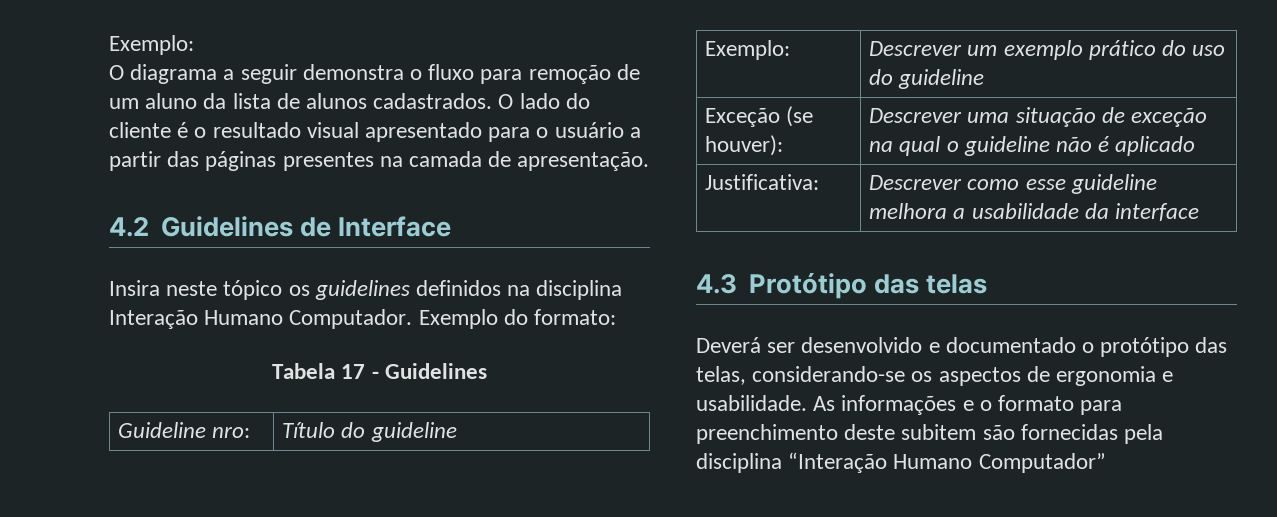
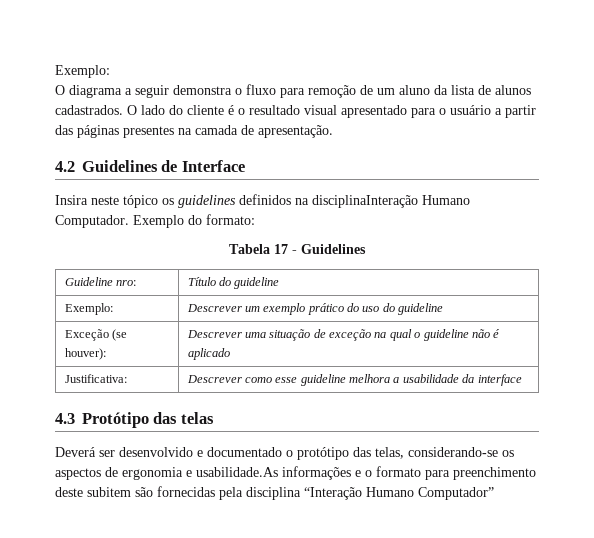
[536,280,623,300] [109,310,198,329] disciplina Interação -> [312,195,418,208] disciplinaInteração
[696,395,836,411] usabilidade. As -> [196,467,278,477] usabilidade.As

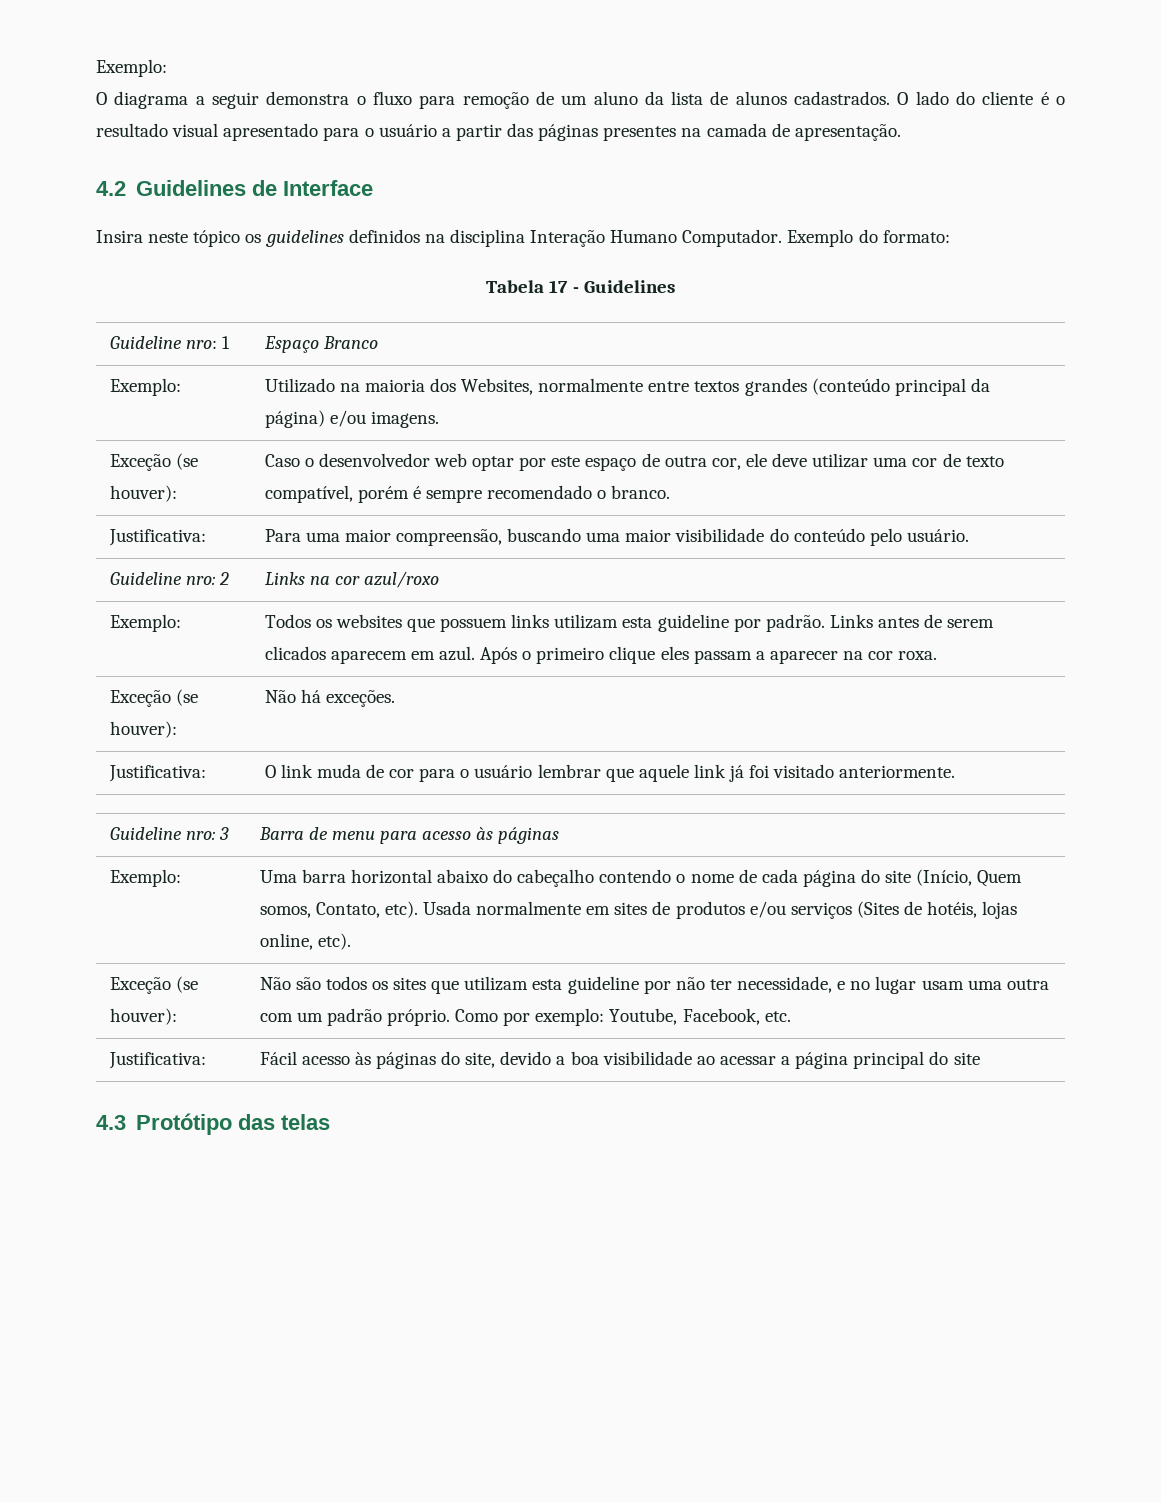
[312,195,418,208] disciplinaInteração -> [449,229,606,247] disciplina Interação
[187,277,280,289] [64,303,113,315] [186,303,444,315] [64,329,127,341] [64,348,106,360] [186,329,500,341] [187,348,230,360] [64,374,127,383] [186,374,522,386] [55,412,214,428] [55,447,514,460] [55,466,536,480] [55,486,494,500] | Título do guideline // Exemplo: | Descrever um exemplo prático do uso do guideline // Exceção (se houver): | Descrever uma situação de exceção na qual o guideline não é aplicado // Justificativa: | Descrever como esse guideline melhora a usabilidade da interface // 4.3 Protótipo das telas // Deverá ser desenvolvido e documentado o protótipo das telas, considerando-se os aspectos de ergonomia e usabilidade.As informações e o formato para preenchimento deste subitem são fornecidas pela disciplina “Interação Humano Computador” -> [221,336,230,349] [263,336,378,353] [109,378,181,396] [264,378,990,396] [264,410,439,428] [109,453,198,471] [109,485,177,502] [264,453,1004,471] [264,485,671,503] [108,529,206,546] [264,528,969,546] [109,572,229,585] [264,571,439,588] [109,614,181,632] [264,614,995,632] [264,646,938,664] [109,689,198,707] [109,721,177,738] [264,689,395,707] [108,765,206,782] [264,764,956,782] [109,827,229,840] [258,827,560,844] [109,869,181,887] [259,869,1023,887] [259,901,1018,919] [259,933,351,950] [109,976,198,994] [109,1008,177,1025] [259,976,1049,994] [259,1008,791,1026] [108,1052,206,1069] [259,1051,980,1069] [96,1113,330,1135] 1 | Espaço Branco // Exemplo: | Utilizado na maioria dos Websites, normalmente entre textos grandes (conteúdo principal da página) e/ou imagens. // Exceção (se houver): | Caso o desenvolvedor web optar por este espaço de outra cor, ele deve utilizar uma cor de texto compatível, porém é sempre recomendado o branco. // Justificativa: | Para uma maior compreensão, buscando uma maior visibilidade do conteúdo pelo usuário. // Guideline nro: 2 | Links na cor azul/roxo // Exemplo: | Todos os websites que possuem links utilizam esta guideline por padrão. Links antes de serem clicados aparecem em azul. Após o primeiro clique eles passam a aparecer na cor roxa. // Exceção (se houver): | Não há exceções. // Justificativa: | O link muda de cor para o usuário lembrar que aquele link já foi visitado anteriormente. // Guideline nro: 3 | Barra de menu para acesso às páginas // Exemplo: | Uma barra horizontal abaixo do cabeçalho contendo o nome de cada página do site (Início, Quem somos, Contato, etc). Usada normalmente em sites de produtos e/ou serviços (Sites de hotéis, lojas online, etc). // Exceção (se houver): | Não são todos os sites que utilizam esta guideline por não ter necessidade, e no lugar usam uma outra com um padrão próprio. Como por exemplo: Youtube, Facebook, etc. // Justificativa: | Fácil acesso às páginas do site, devido a boa visibilidade ao acessar a página principal do site // 4.3 Protótipo das telas

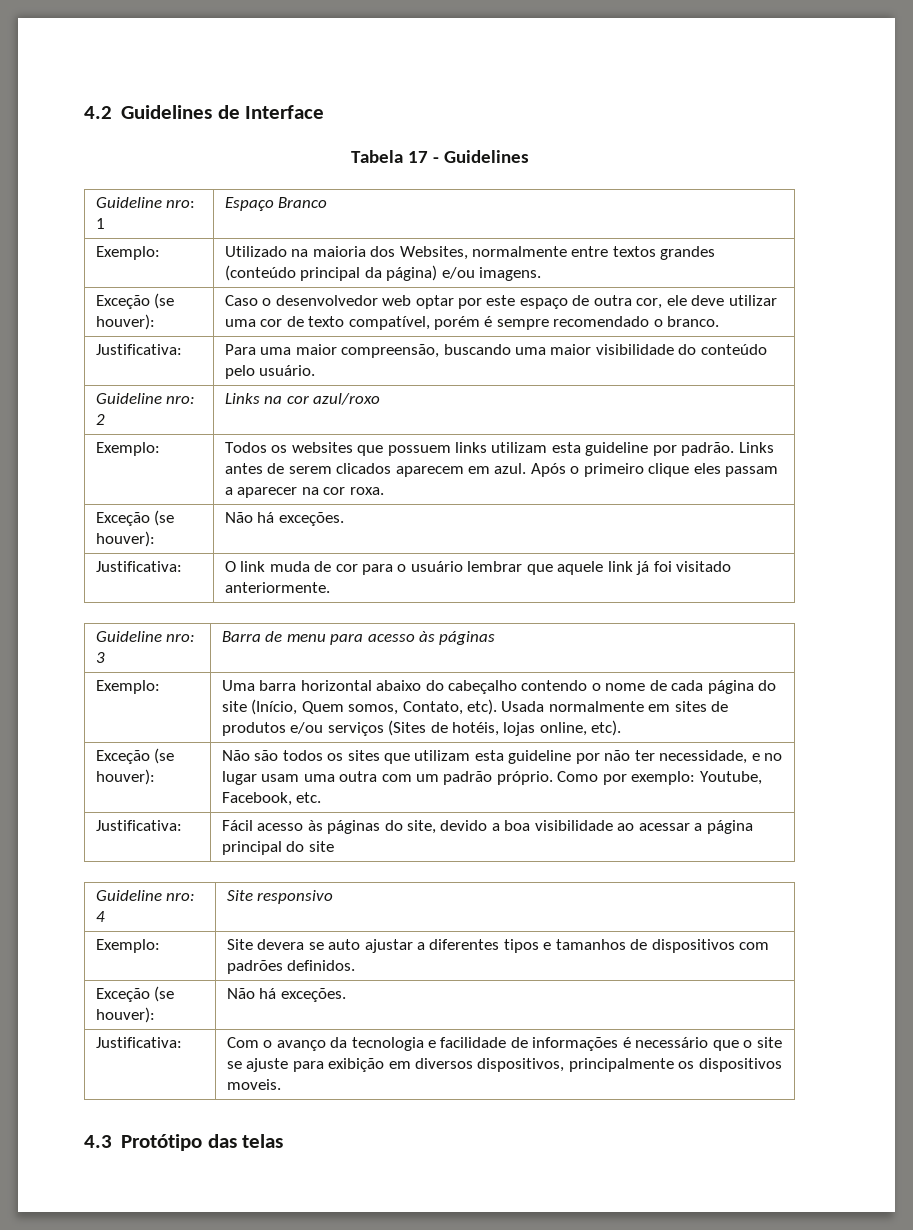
[96,59,167,77] [96,91,1066,109] [96,123,901,141] [96,180,373,196] [96,229,950,247] Exemplo: // O diagrama a seguir demonstra o fluxo para remoção de um aluno da lista de alunos cadastrados. O lado do cliente é o resultado visual apresentado para o usuário a partir das páginas presentes na camada de apresentação. // 4.2 Guidelines de Interface // Insira neste tópico os guidelines definidos na disciplina Interação Humano Computador. Exemplo do formato: -> [84,105,325,119] 4.2 Guidelines de Interface
(980, 1058) none -> [95,890,196,901] [95,911,105,922] [226,890,334,904] [95,939,160,953] [226,939,770,953] [226,960,356,974] [95,986,175,1002] [95,1007,155,1023] [226,988,346,1002] [95,1037,182,1048] [226,1037,782,1051] [226,1058,782,1072] [226,1079,281,1090] // Guideline nro: 4 | Site responsivo // Exemplo: | Site devera se auto ajustar a diferentes tipos e tamanhos de dispositivos com padrões definidos. // Exceção (se houver): | Não há exceções. // Justificativa: | Com o avanço da tecnologia e facilidade de informações é necessário que o site se ajuste para exibição em diversos dispositivos, principalmente os dispositivos moveis.

